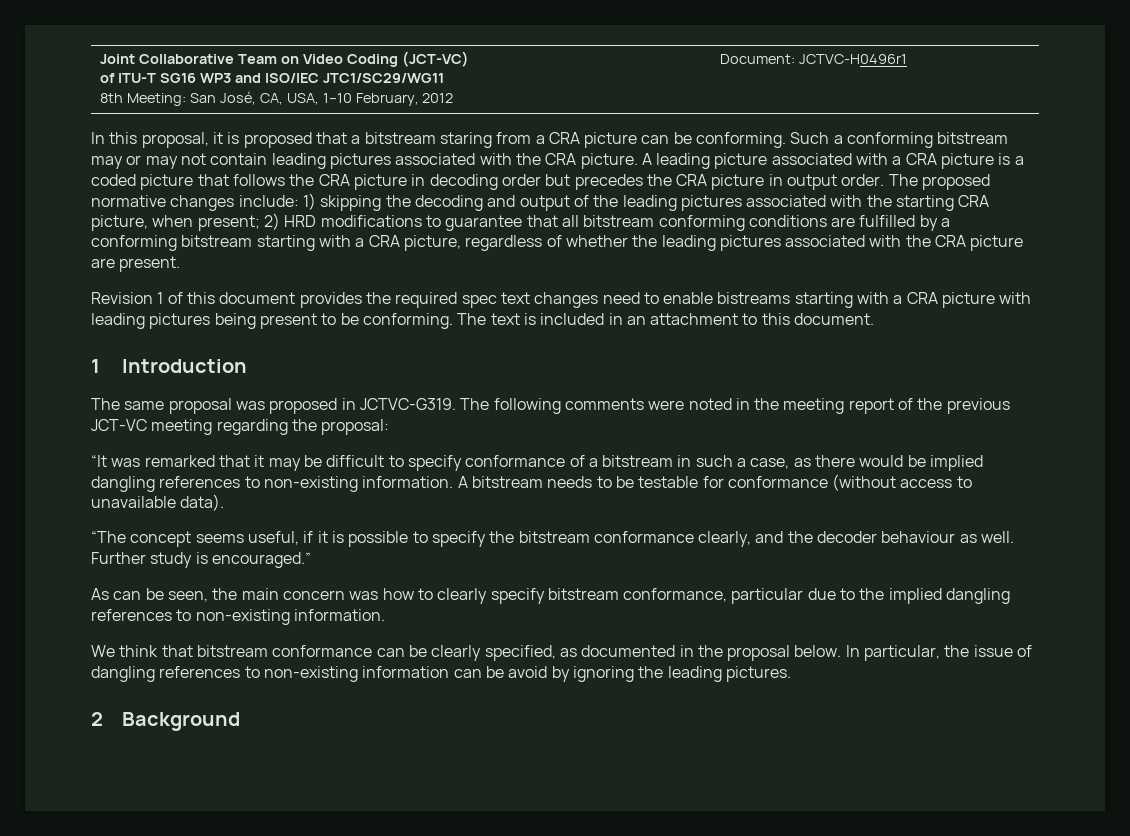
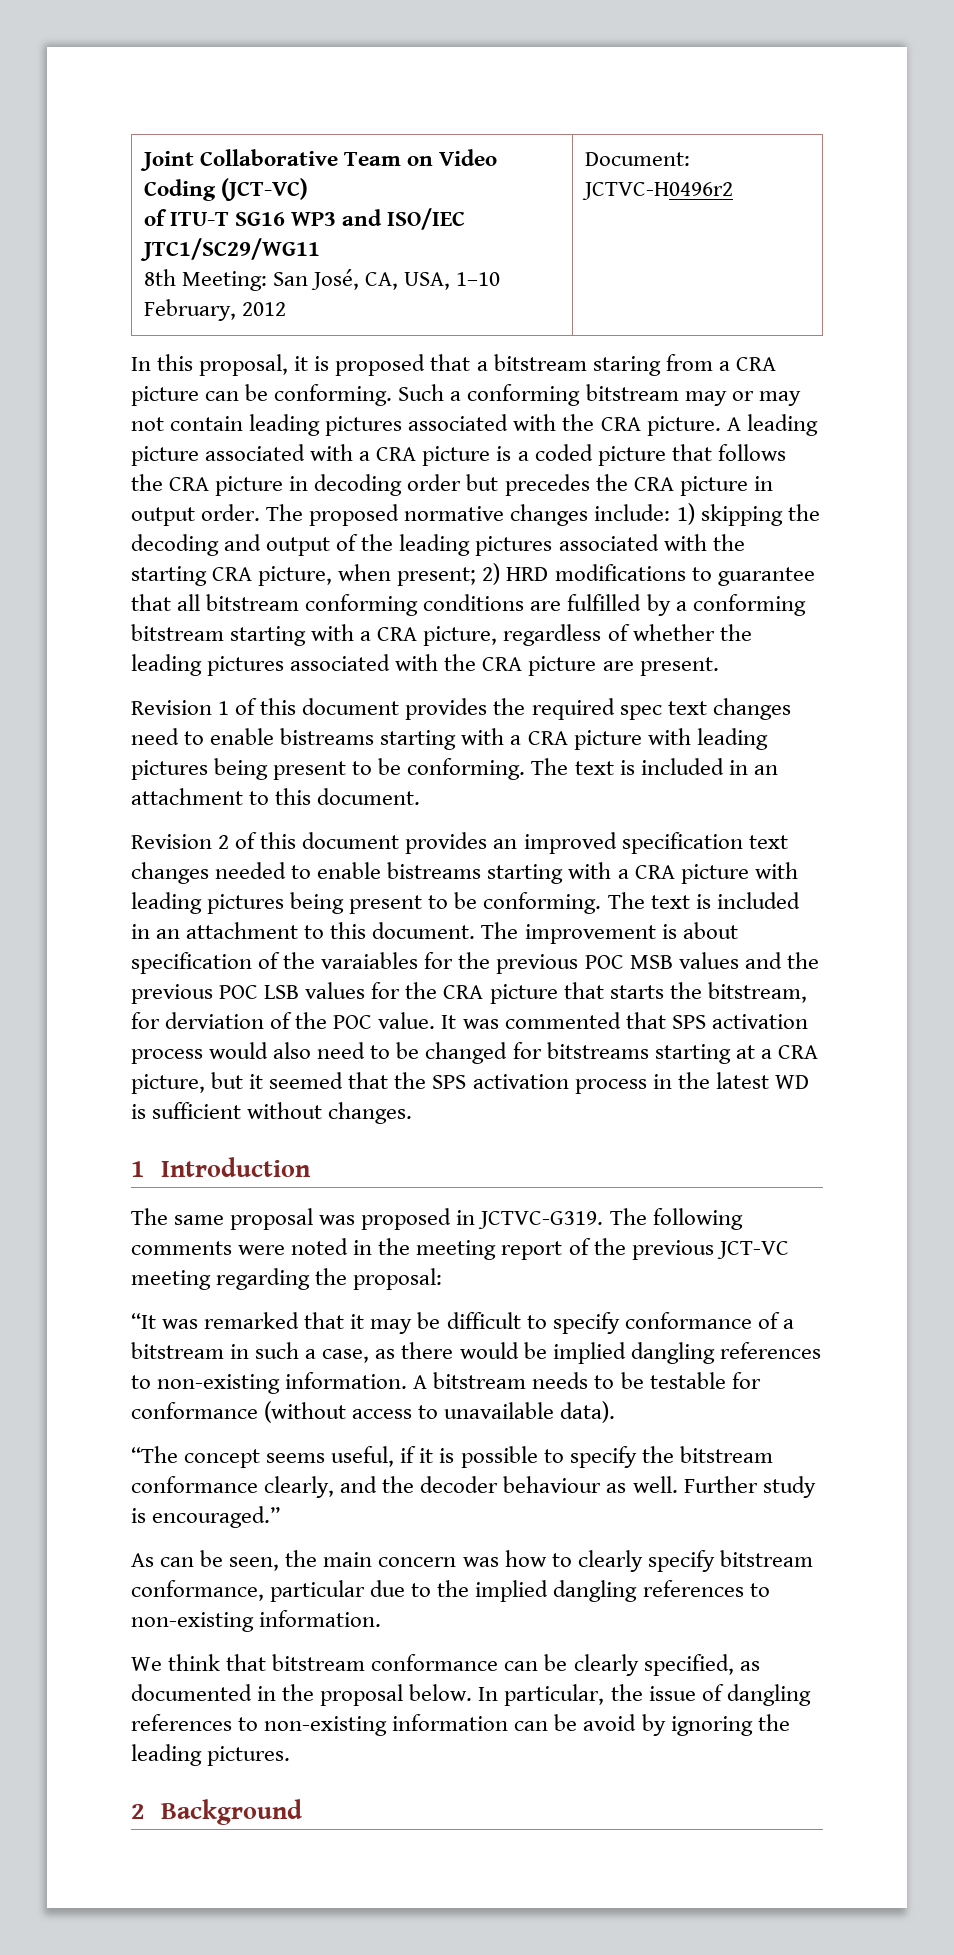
[799,54,908,64] JCTVC-H0496r1 -> [581,182,733,200] JCTVC-H0496r2
(875, 319) none -> [131,832,788,854] [131,862,798,884] [131,892,800,914] [131,922,738,944] [131,952,819,974] [131,982,807,1004] [131,1012,808,1029] [131,1042,818,1064] [131,1072,809,1094] [131,1102,413,1124] // Revision 2 of this document provides an improved specification text changes needed to enable bistreams starting with a CRA picture with leading pictures being present to be conforming. The text is included in an attachment to this document. The improvement is about specification of the varaiables for the previous POC MSB values and the previous POC LSB values for the CRA picture that starts the bitstream, for derviation of the POC value. It was commented that SPS activation process would also need to be changed for bitstreams starting at a CRA picture, but it seemed that the SPS activation process in the latest WD is sufficient without changes.

